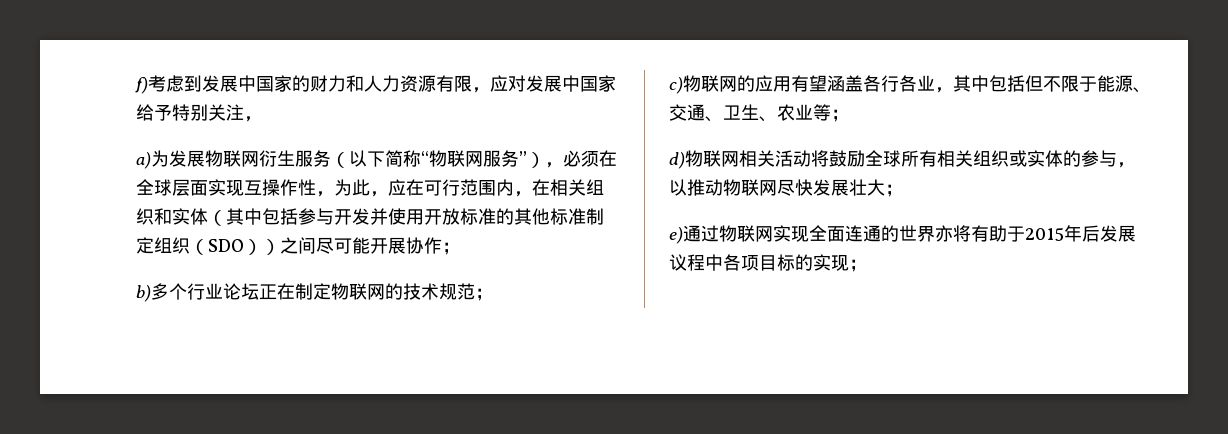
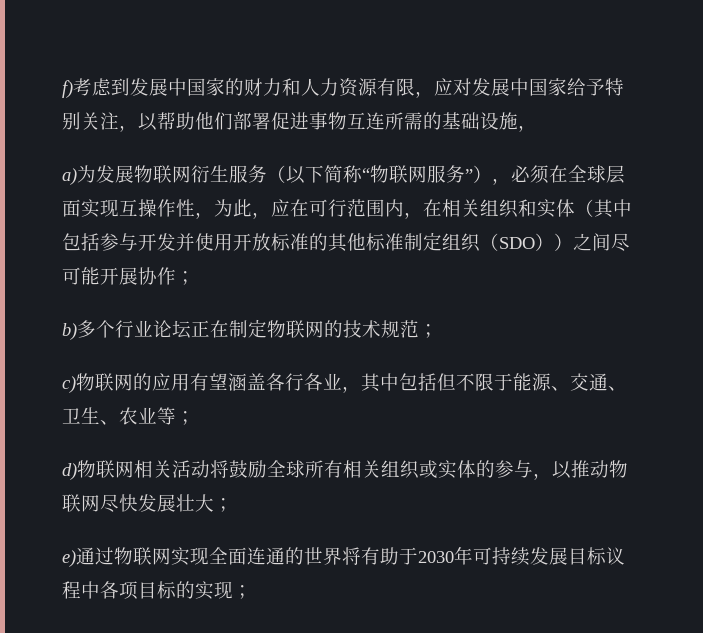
(262, 119) none -> [138,112,537,132] 以帮助他们部署促进事物互连所需的基础设施，
[935,225,953,242] 亦 -> (342, 556) none
[1025,225,1136,242] 2015年后发展 -> [418,546,606,566] 2030年可持续发展目标

